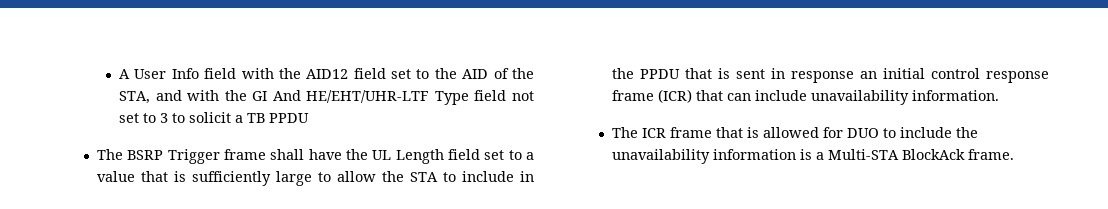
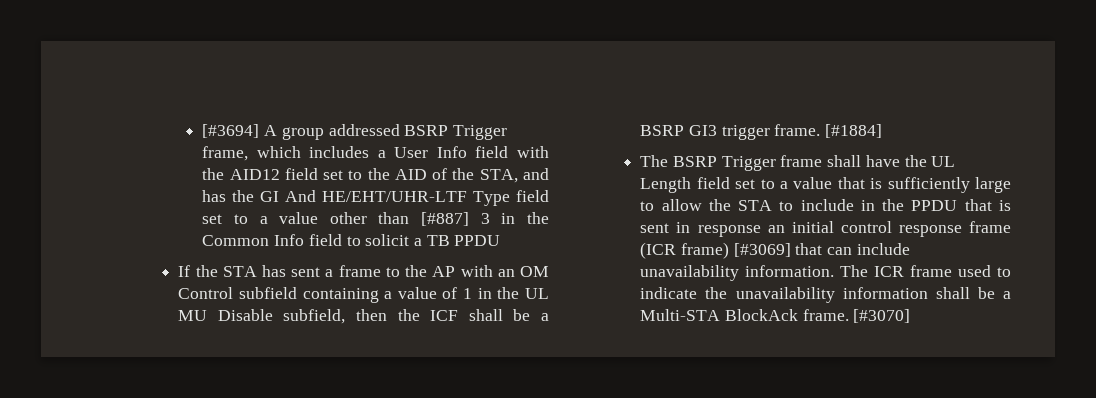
[119,69,131,79] A -> [202,124,507,140] [202,146,386,161] [#3694] A group addressed BSRP Trigger frame, which includes a
[187,90,220,101] with -> [202,190,227,202] has
[512,91,534,101] [119,113,169,123] not set to 3 -> [202,212,549,226] [202,234,342,246] set to a value other than [#887] 3 in the Common Info field
(310, 118) none -> [178,265,549,277] [178,287,549,303] [178,309,549,324] [640,124,883,140] // If the STA has sent a frame to the AP with an OM Control subfield containing a value of 1 in the UL MU Disable subfield, then the ICF shall be a BSRP GI3 trigger frame. [#1884]
[658,89,693,103] (ICR) -> [640,242,791,259] (ICR frame) [#3069]
(1000, 95) // -> (835, 271) none
[716,127,953,138] that is allowed for DUO to include -> [958,265,1011,277] [640,287,698,299] used to indicate
[800,149,813,160] is -> [935,287,995,299] shall be
(1015, 154) none -> [853,309,911,323] [#3070]

